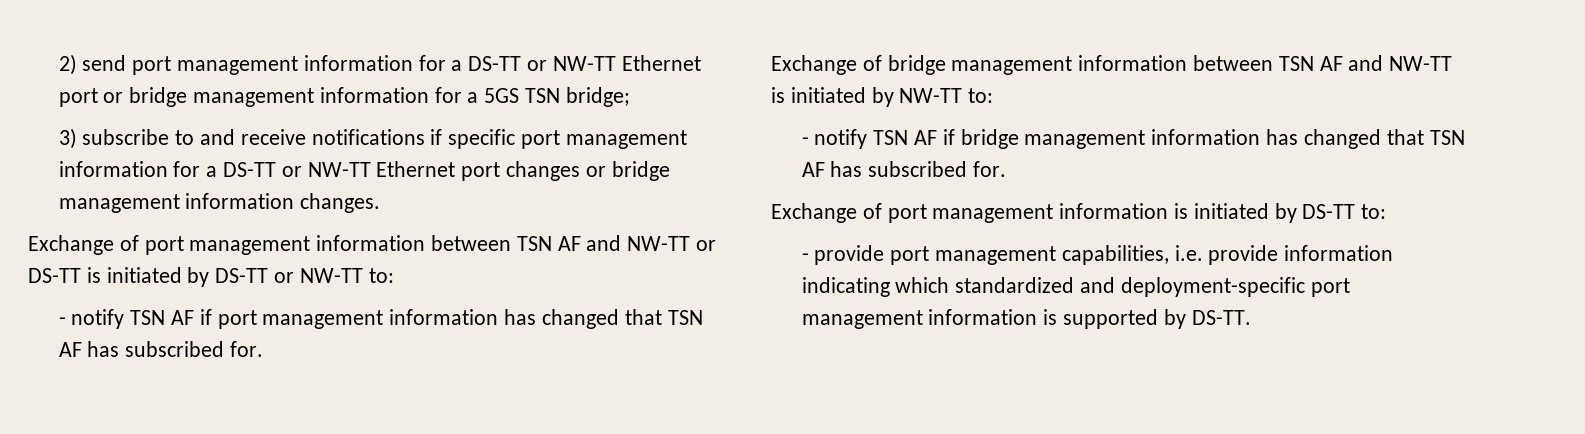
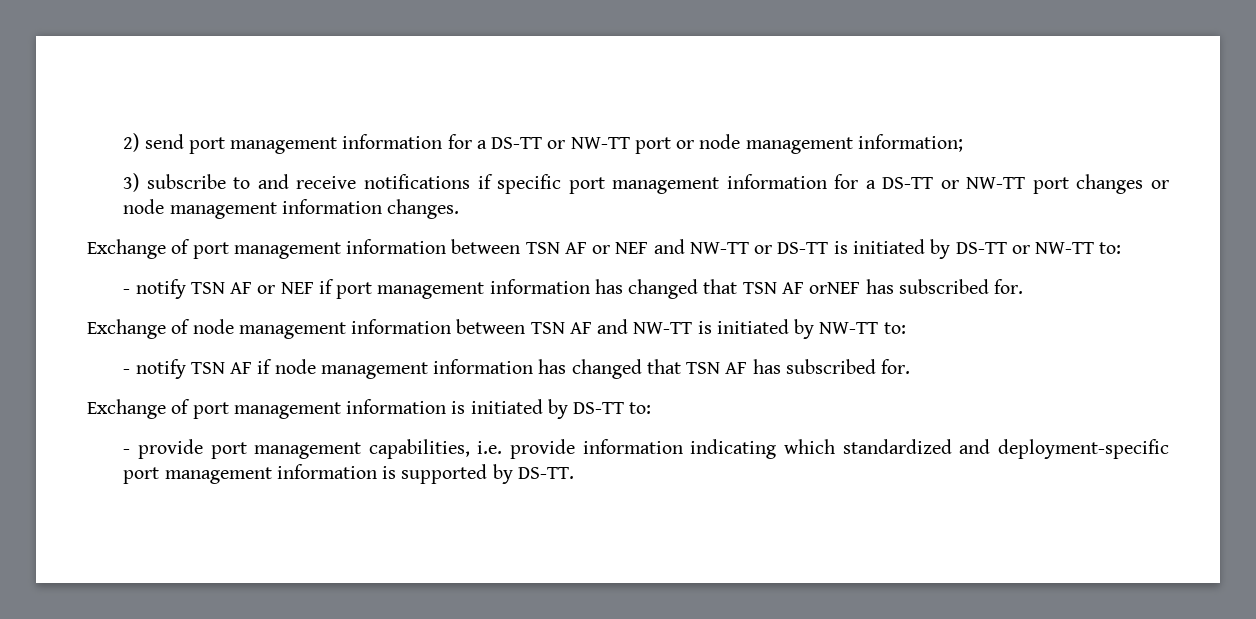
[621,55,701,71] Ethernet -> (630, 143) none
[129,87,630,107] bridge management information for a 5GS TSN bridge; -> [699,134,963,154] node management information;
[376,161,456,177] Ethernet -> (1026, 183) none
[611,161,670,181] bridge -> [123,199,165,214] node
(581, 243) none -> [592,242,649,254] or NEF
(195, 317) none -> [257,282,314,294] or NEF
[87,341,264,357] [771,55,946,75] has subscribed for. // Exchange of bridge -> [809,279,1024,294] [87,319,234,339] orNEF has subscribed for. // Exchange of node
[960,129,1019,149] bridge -> [274,359,316,374] node

